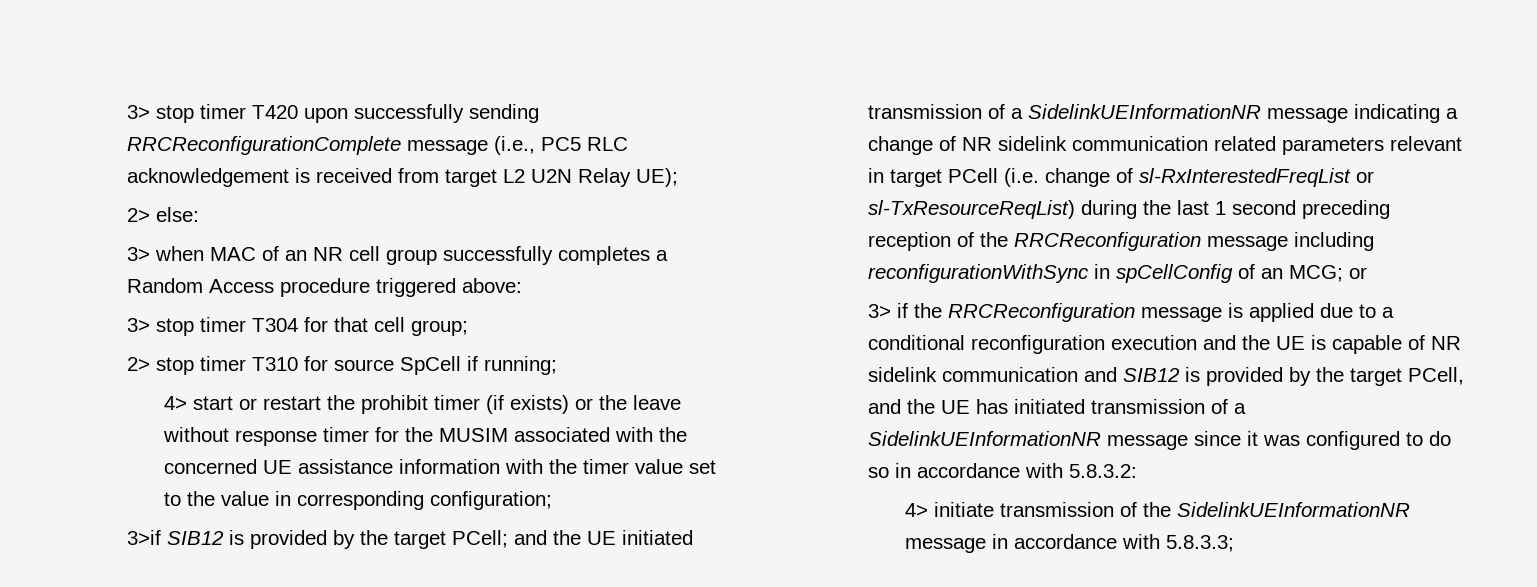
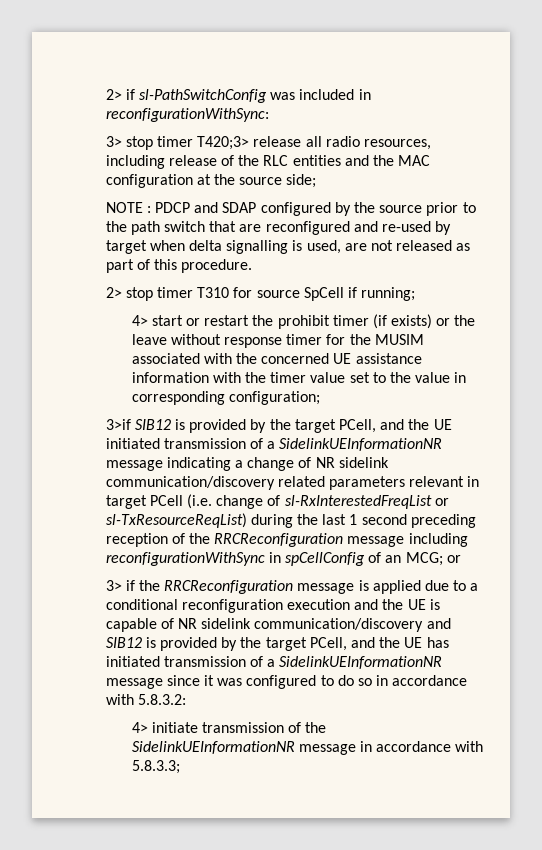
[126,104,539,123] [126,136,628,155] [126,168,678,187] [126,207,199,222] [126,246,668,265] [126,278,522,297] [126,317,468,336] 3> stop timer T420 upon successfully sending RRCReconfigurationComplete message (i.e., PC5 RLC acknowledgement is received from target L2 U2N Relay UE); // 2> else: // 3> when MAC of an NR cell group successfully completes a Random Access procedure triggered above: // 3> stop timer T304 for that cell group; -> [105,89,371,103] [105,108,269,122] [105,136,432,150] [105,155,431,169] [105,174,317,188] [105,202,476,216] [105,221,452,235] [105,240,471,254] [105,259,253,273] 2> if sl-PathSwitchConfig was included in reconfigurationWithSync: // 3> stop timer T420;3> release all radio resources, including release of the RLC entities and the MAC configuration at the source side; // NOTE : PDCP and SDAP configured by the source prior to the path switch that are reconfigured and re-used by target when delta signalling is used, are not released as part of this procedure.
[451,530,508,548] PCell; -> [339,419,377,433] PCell,
[1071,136,1208,151] communication -> [105,476,275,490] communication/discovery
[941,367,1078,382] communication -> [254,618,424,632] communication/discovery

